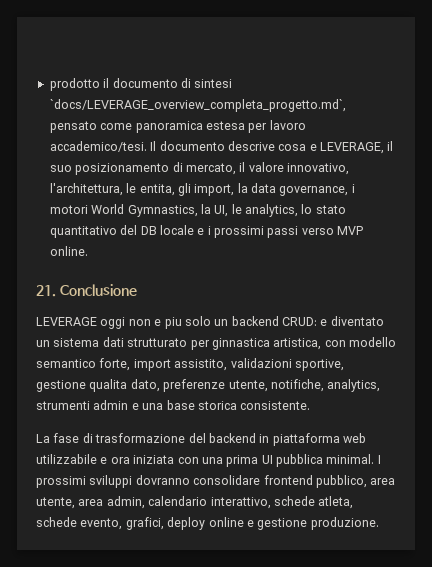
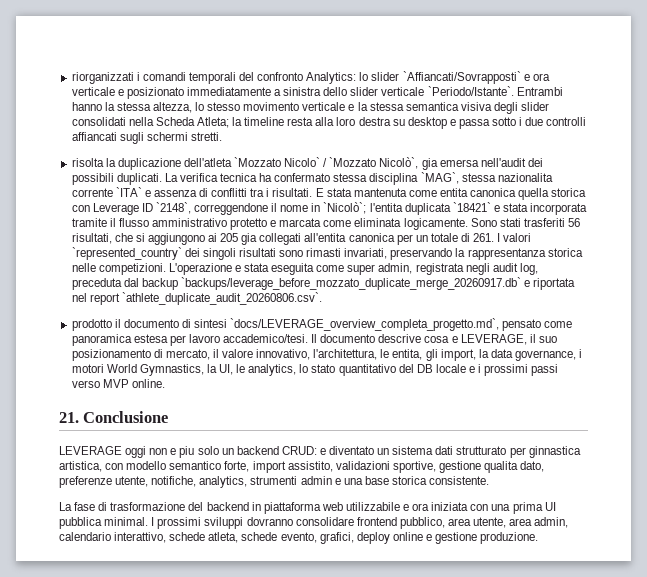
(49, 84) none -> [71,71,550,84] [71,86,563,99] [71,102,550,114] [71,117,587,129] [71,132,222,144] [71,157,543,170] [71,172,553,185] [71,187,587,200] [71,202,588,215] [71,218,581,230] [71,233,532,245] [71,247,583,260] [71,263,538,275] [71,277,576,290] [71,292,322,305] riorganizzati i comandi temporali del confronto Analytics: lo slider `Affiancati/Sovrapposti` e ora verticale e posizionato immediatamente a sinistra dello slider verticale `Periodo/Istante`. Entrambi hanno la stessa altezza, lo stesso movimento verticale e la stessa semantica visiva degli slider consolidati nella Scheda Atleta; la timeline resta alla loro destra su desktop e passa sotto i due controlli affiancati sugli schermi stretti. // risolta la duplicazione dell'atleta `Mozzato Nicolo` / `Mozzato Nicolò`, gia emersa nell'audit dei possibili duplicati. La verifica tecnica ha confermato stessa disciplina `MAG`, stessa nazionalita corrente `ITA` e assenza di conflitti tra i risultati. E stata mantenuta come entita canonica quella storica con Leverage ID `2148`, correggendone il nome in `Nicolò`; l'entita duplicata `18421` e stata incorporata tramite il flusso amministrativo protetto e marcata come eliminata logicamente. Sono stati trasferiti 56 risultati, che si aggiungono ai 205 gia collegati all'entita canonica per un totale di 261. I valori `represented_country` dei singoli risultati sono rimasti invariati, preservando la rappresentanza storica nelle competizioni. L'operazione e stata eseguita come super admin, registrata negli audit log, preceduta dal backup `backups/leverage_before_mozzato_duplicate_merge_20260917.db` e riportata nel report `athlete_duplicate_audit_20260806.csv`. //

